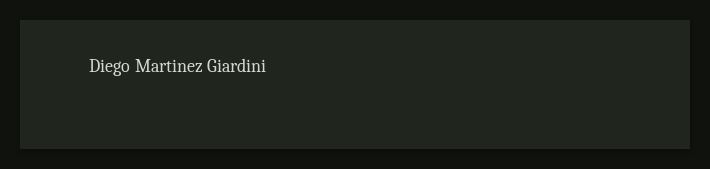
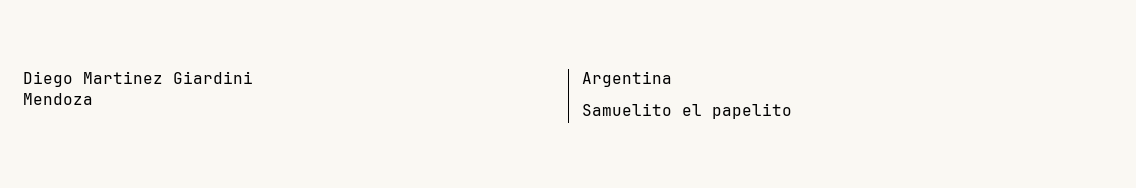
(267, 65) none -> [23,93,93,105] [582,71,672,87] [582,103,792,119] // Mendoza // Argentina // Samuelito el papelito

